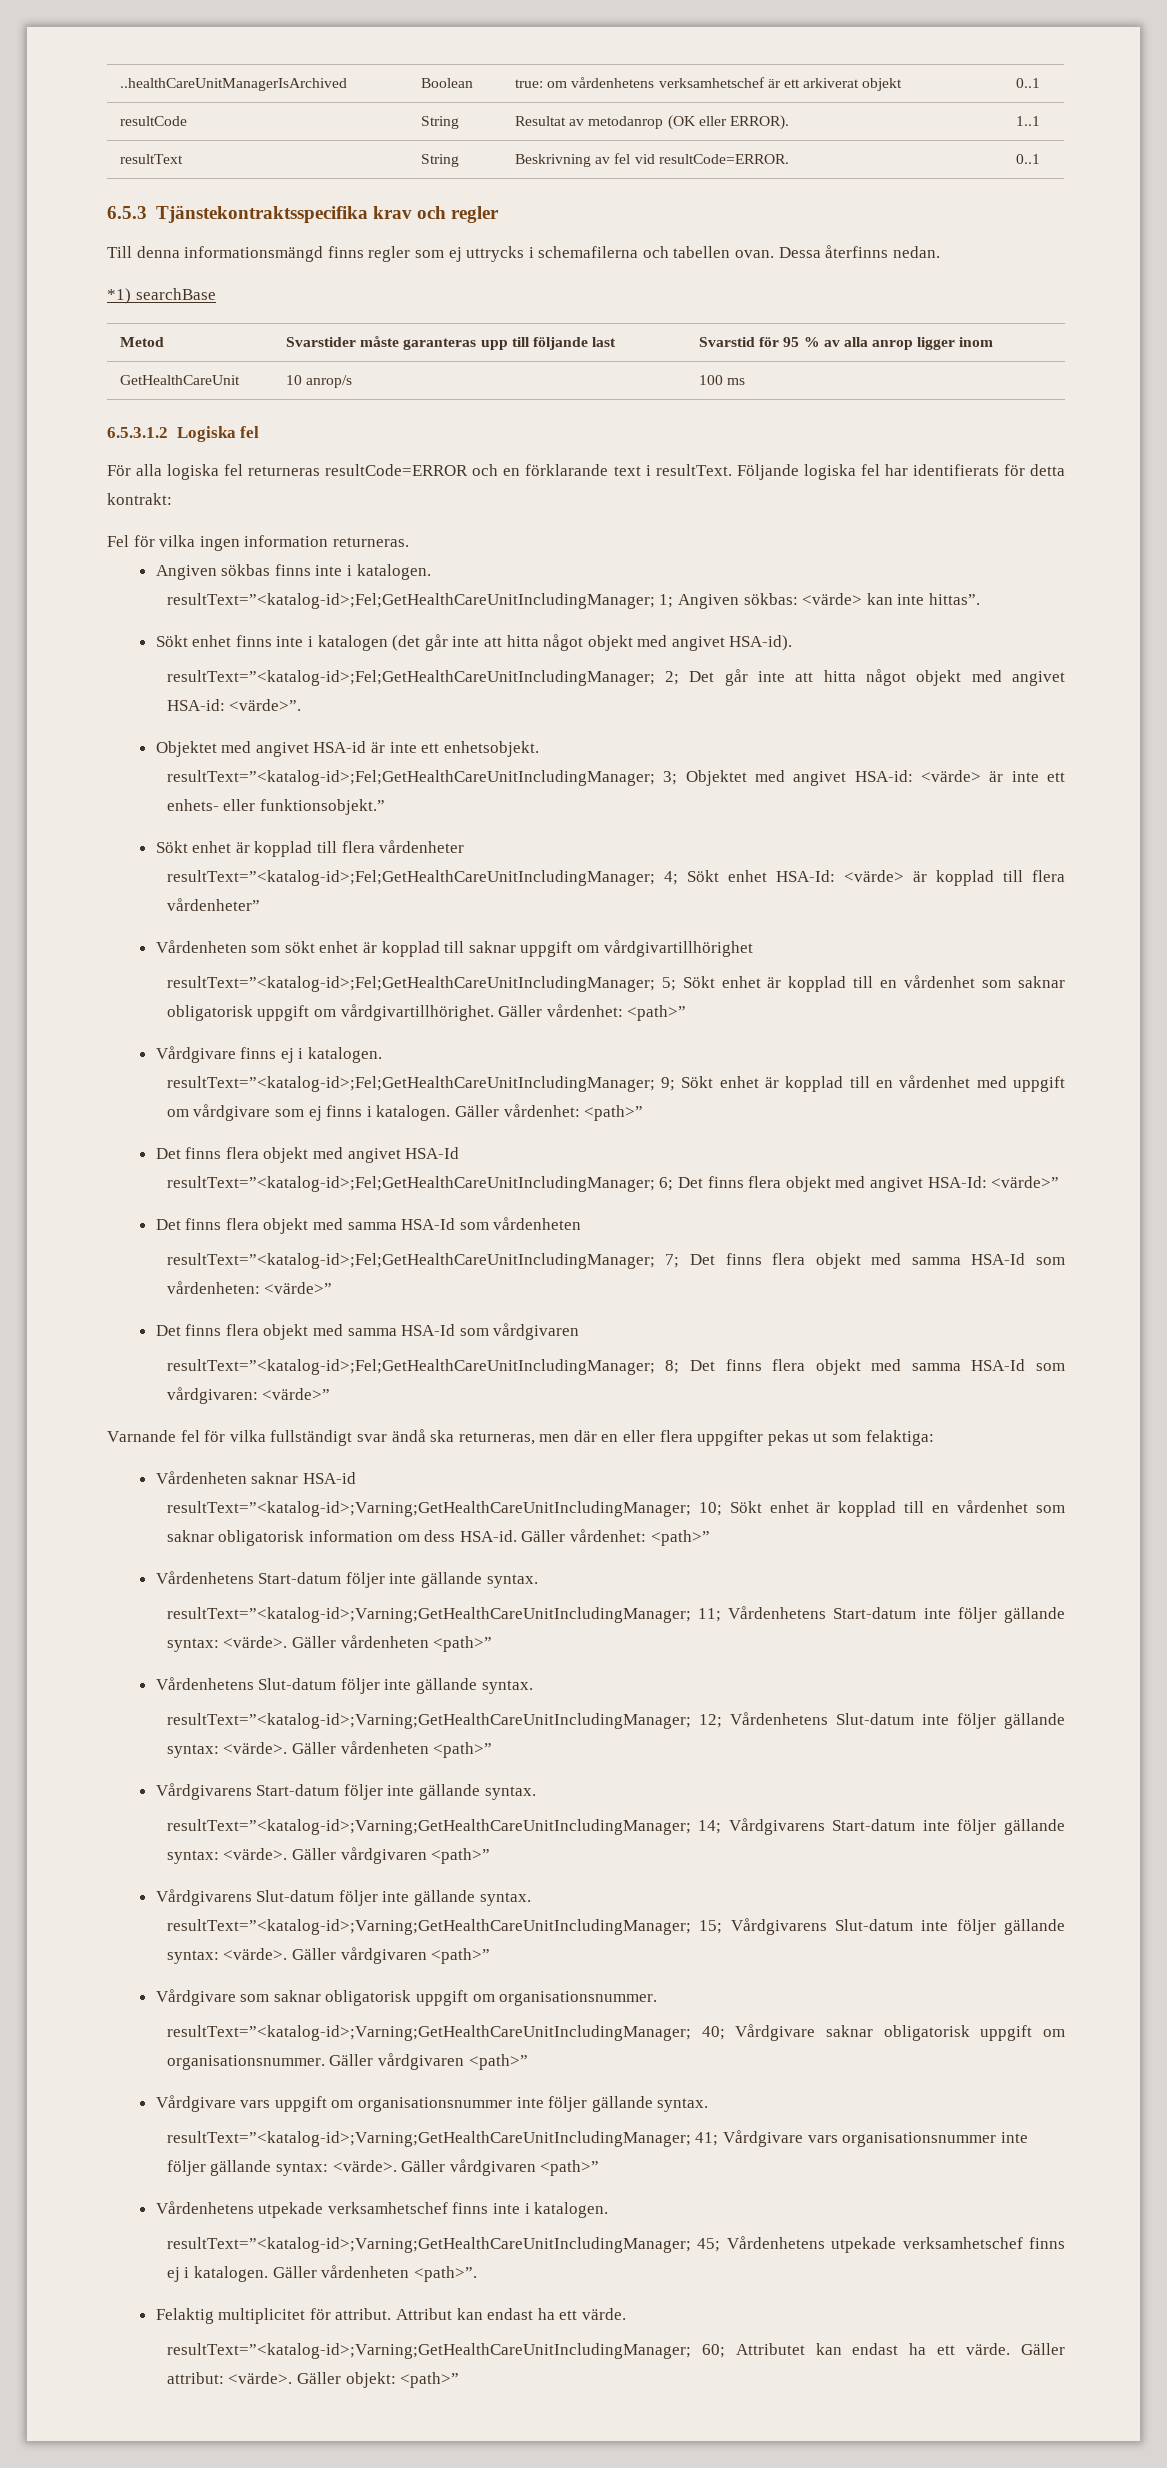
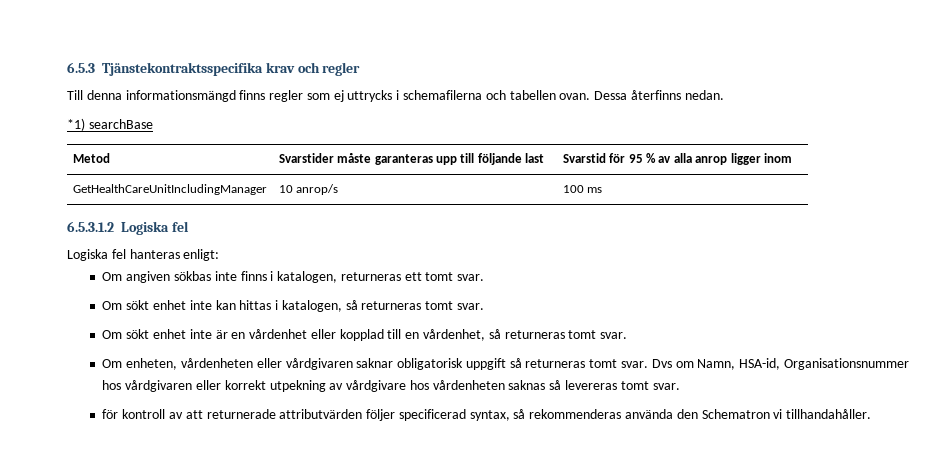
[119,78,347,91] [420,78,473,88] [514,77,903,91] [1015,78,1040,88] [119,116,187,126] [420,116,459,129] [514,115,789,130] [1015,116,1040,126] [119,154,183,164] [420,154,459,167] [514,153,789,167] [1015,154,1040,164] ..healthCareUnitManagerIsArchived | Boolean | true: om vårdenhetens verksamhetschef är ett arkiverat objekt | 0..1 // resultCode | String | Resultat av metodanrop (OK eller ERROR). | 1..1 // resultText | String | Beskrivning av fel vid resultCode=ERROR. | 0..1 // -> (67, 67) none
[119,375,240,385] GetHealthCareUnit -> [72,184,267,195] GetHealthCareUnitIncludingManager
[107,464,1065,480] [107,493,172,505] [107,535,409,551] [155,564,431,580] [166,593,980,609] [155,634,793,651] [166,669,1065,686] [166,699,302,711] [155,741,539,757] [166,770,1065,786] [166,799,385,815] [155,840,465,857] [166,870,1065,886] [166,898,260,911] [155,940,753,957] [166,975,1066,992] [166,1004,687,1021] [155,1046,382,1063] [166,1075,1065,1092] [166,1104,644,1121] [155,1147,460,1163] [166,1176,1060,1192] [155,1217,582,1234] [166,1253,1066,1269] [166,1281,333,1294] [155,1323,580,1340] [166,1359,1066,1375] [166,1387,331,1404] [107,1429,934,1446] [155,1471,356,1484] [166,1500,1065,1517] [166,1529,710,1546] [155,1571,538,1588] [166,1606,1065,1623] [166,1635,493,1652] [155,1677,533,1694] [166,1712,1066,1729] [166,1741,493,1758] [155,1783,536,1800] [166,1818,1066,1835] [166,1847,491,1864] [155,1889,531,1906] [166,1918,1065,1935] [166,1947,491,1964] [155,1989,658,2006] [166,2024,1065,2041] [166,2053,528,2070] [155,2095,709,2112] [166,2130,1028,2147] [166,2159,600,2176] [155,2201,609,2218] [166,2236,1065,2253] [166,2265,477,2282] [155,2308,626,2324] [166,2343,1065,2359] [166,2372,460,2388] För alla logiska fel returneras resultCode=ERROR och en förklarande text i resultText. Följande logiska fel har identifierats för detta kontrakt: // Fel för vilka ingen information returneras. // Angiven sökbas finns inte i katalogen. // resultText=”<katalog-id>;Fel;GetHealthCareUnitIncludingManager; 1; Angiven sökbas: <värde> kan inte hittas”. // Sökt enhet finns inte i katalogen (det går inte att hitta något objekt med angivet HSA-id). // resultText=”<katalog-id>;Fel;GetHealthCareUnitIncludingManager; 2; Det går inte att hitta något objekt med angivet HSA-id: <värde>”. // Objektet med angivet HSA-id är inte ett enhetsobjekt. // resultText=”<katalog-id>;Fel;GetHealthCareUnitIncludingManager; 3; Objektet med angivet HSA-id: <värde> är inte ett enhets- eller funktionsobjekt.” // Sökt enhet är kopplad till flera vårdenheter // resultText=”<katalog-id>;Fel;GetHealthCareUnitIncludingManager; 4; Sökt enhet HSA-Id: <värde> är kopplad till flera vårdenheter” // Vårdenheten som sökt enhet är kopplad till saknar uppgift om vårdgivartillhörighet // resultText=”<katalog-id>;Fel;GetHealthCareUnitIncludingManager; 5; Sökt enhet är kopplad till en vårdenhet som saknar obligatorisk uppgift om vårdgivartillhörighet. Gäller vårdenhet: <path>” // Vårdgivare finns ej i katalogen. // resultText=”<katalog-id>;Fel;GetHealthCareUnitIncludingManager; 9; Sökt enhet är kopplad till en vårdenhet med uppgift om vårdgivare som ej finns i katalogen. Gäller vårdenhet: <path>” // Det finns flera objekt med angivet HSA-Id // resultText=”<katalog-id>;Fel;GetHealthCareUnitIncludingManager; 6; Det finns flera objekt med angivet HSA-Id: <värde>” // Det finns flera objekt med samma HSA-Id som vårdenheten // resultText=”<katalog-id>;Fel;GetHealthCareUnitIncludingManager; 7; Det finns flera objekt med samma HSA-Id som vårdenheten: <värde>” // Det finns flera objekt med samma HSA-Id som vårdgivaren // resultText=”<katalog-id>;Fel;GetHealthCareUnitIncludingManager; 8; Det finns flera objekt med samma HSA-Id som vårdgivaren: <värde>” // Varnande fel för vilka fullständigt svar ändå ska returneras, men där en eller flera uppgifter pekas ut som felaktiga: // Vårdenheten saknar HSA-id // resultText=”<katalog-id>;Varning;GetHealthCareUnitIncludingManager; 10; Sökt enhet är kopplad till en vårdenhet som saknar obligatorisk information om dess HSA-id. Gäller vårdenhet: <path>” // Vårdenhetens Start-datum följer inte gällande syntax. // resultText=”<katalog-id>;Varning;GetHealthCareUnitIncludingManager; 11; Vårdenhetens Start-datum inte följer gällande syntax: <värde>. Gäller vårdenheten <path>” // Vårdenhetens Slut-datum följer inte gällande syntax. // resultText=”<katalog-id>;Varning;GetHealthCareUnitIncludingManager; 12; Vårdenhetens Slut-datum inte följer gällande syntax: <värde>. Gäller vårdenheten <path>” // Vårdgivarens Start-datum följer inte gällande syntax. // resultText=”<katalog-id>;Varning;GetHealthCareUnitIncludingManager; 14; Vårdgivarens Start-datum inte följer gällande syntax: <värde>. Gäller vårdgivaren <path>” // Vårdgivarens Slut-datum följer inte gällande syntax. // resultText=”<katalog-id>;Varning;GetHealthCareUnitIncludingManager; 15; Vårdgivarens Slut-datum inte följer gällande syntax: <värde>. Gäller vårdgivaren <path>” // Vårdgivare som saknar obligatorisk uppgift om organisationsnummer. // resultText=”<katalog-id>;Varning;GetHealthCareUnitIncludingManager; 40; Vårdgivare saknar obligatorisk uppgift om organisationsnummer. Gäller vårdgivaren <path>” // Vårdgivare vars uppgift om organisationsnummer inte följer gällande syntax. // resultText=”<katalog-id>;Varning;GetHealthCareUnitIncludingManager; 41; Vårdgivare vars organisationsnummer inte följer gällande syntax: <värde>. Gäller vårdgivaren <path>” // Vårdenhetens utpekade verksamhetschef finns inte i katalogen. // resultText=”<katalog-id>;Varning;GetHealthCareUnitIncludingManager; 45; Vårdenhetens utpekade verksamhetschef finns ej i katalogen. Gäller vårdenheten <path>”. // Felaktig multiplicitet för attribut. Attribut kan endast ha ett värde. // resultText=”<katalog-id>;Varning;GetHealthCareUnitIncludingManager; 60; Attributet kan endast ha ett värde. Gäller attribut: <värde>. Gäller objekt: <path>” -> [67,249,220,261] [102,271,485,283] [102,300,485,312] [102,329,628,341] [102,358,909,370] [102,380,680,392] [102,409,872,421] Logiska fel hanteras enligt: // Om angiven sökbas inte finns i katalogen, returneras ett tomt svar. // Om sökt enhet inte kan hittas i katalogen, så returneras tomt svar. // Om sökt enhet inte är en vårdenhet eller kopplad till en vårdenhet, så returneras tomt svar. // Om enheten, vårdenheten eller vårdgivaren saknar obligatorisk uppgift så returneras tomt svar. Dvs om Namn, HSA-id, Organisationsnummer hos vårdgivaren eller korrekt utpekning av vårdgivare hos vårdenheten saknas så levereras tomt svar. // för kontroll av att returnerade attributvärden följer specificerad syntax, så rekommenderas använda den Schematron vi tillhandahåller.

